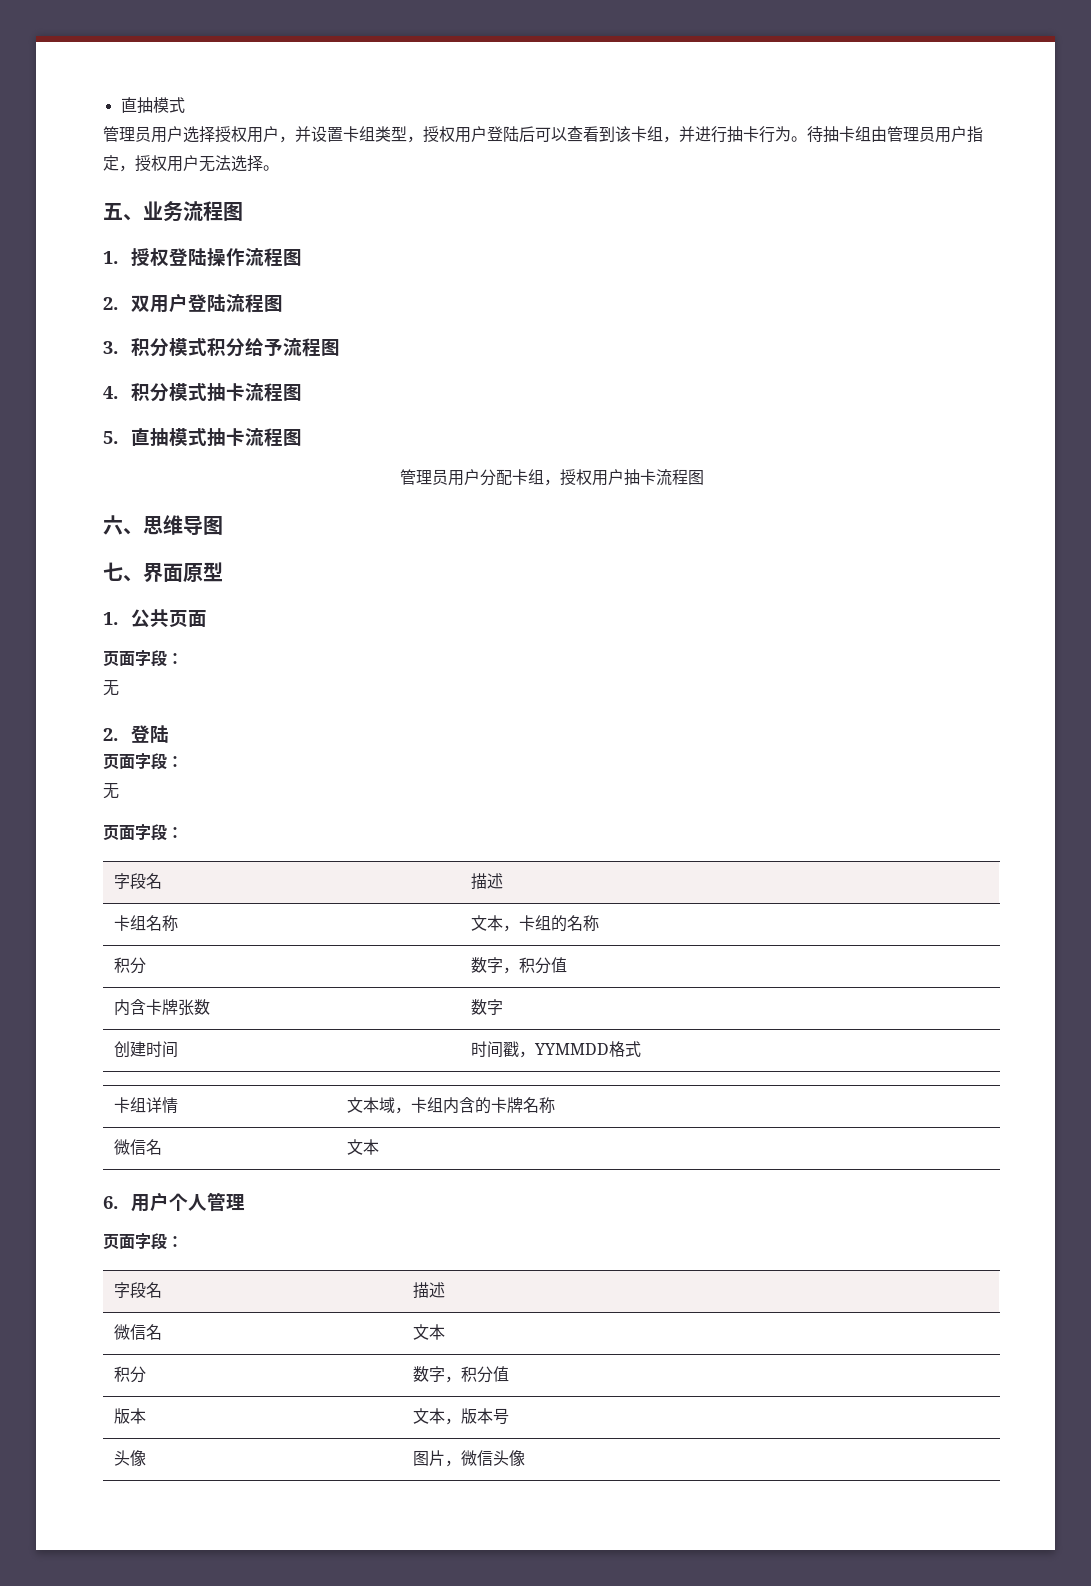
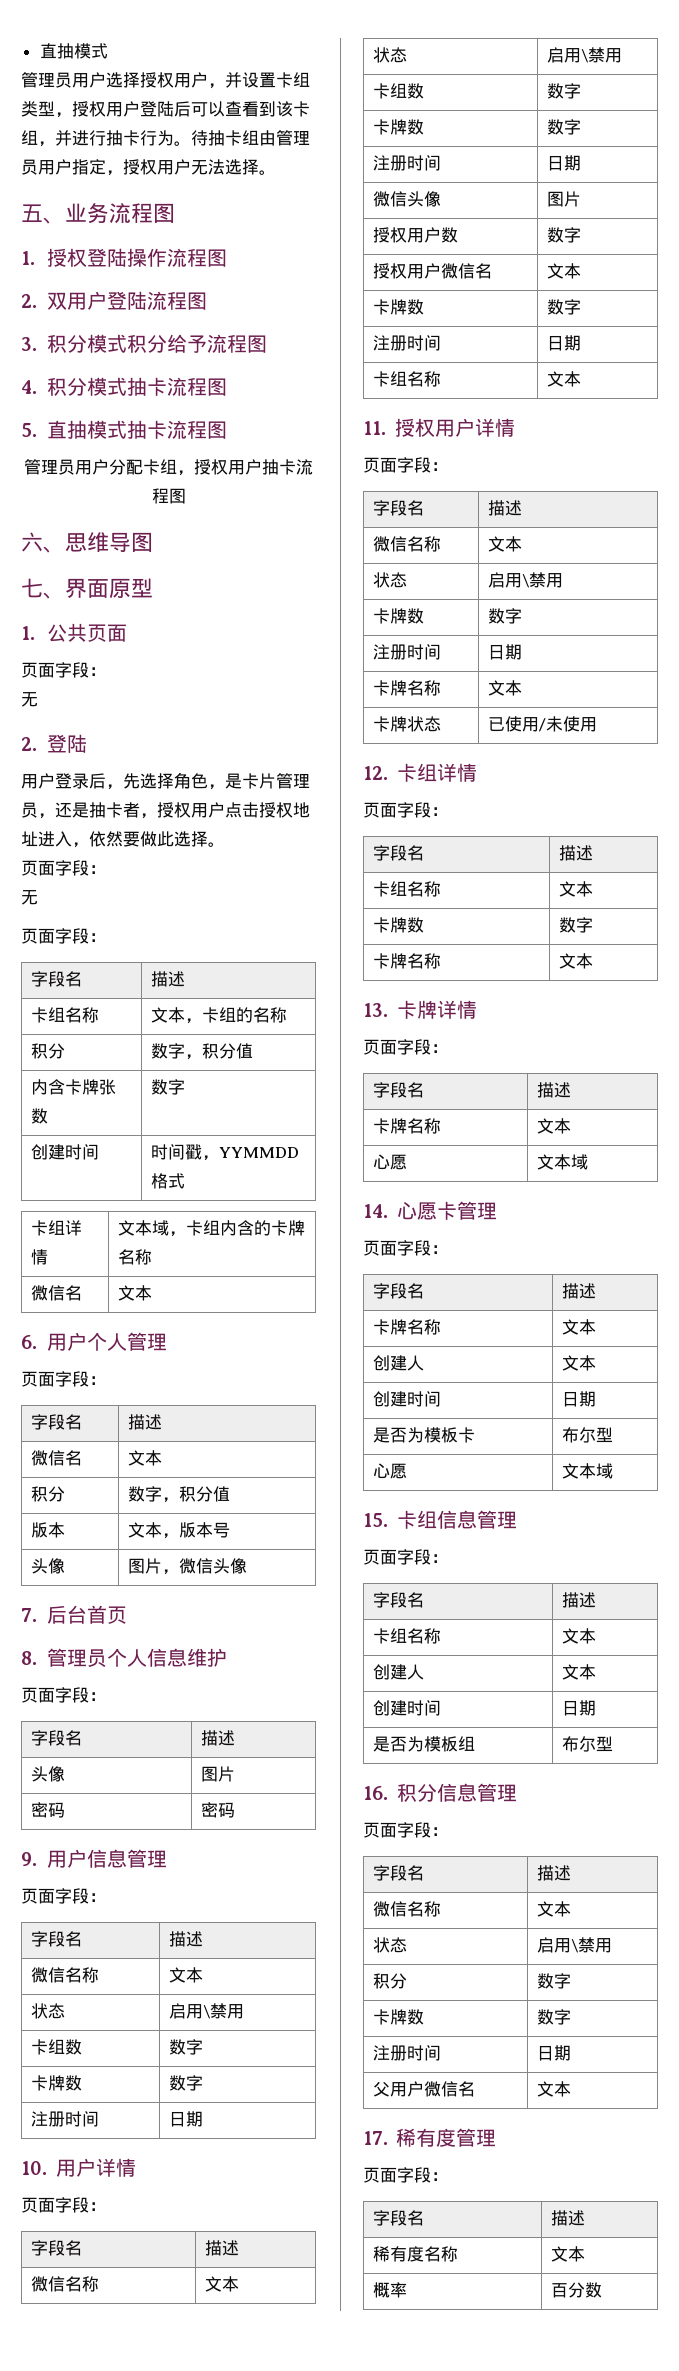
(170, 734) none -> [21,772,310,790] [21,802,310,819] [21,831,225,848] // 用户登录后，先选择角色，是卡片管理员，还是抽卡者，授权用户点击授权地址进入，依然要做此选择。
(525, 1458) none -> [21,1605,127,1624] [21,1648,227,1668] [21,1687,106,1703] [31,1730,83,1746] [201,1730,236,1746] [31,1766,66,1782] [201,1766,236,1782] [31,1802,66,1818] [201,1802,236,1818] [21,1849,167,1868] [21,1888,106,1904] [31,1931,83,1947] [169,1931,204,1947] [31,1967,100,1983] [169,1967,204,1983] [31,2003,66,2019] [169,2003,245,2019] [31,2039,83,2055] [169,2039,204,2055] [31,2075,83,2091] [169,2075,204,2091] [31,2111,100,2127] [169,2111,204,2127] [21,2158,136,2177] [21,2197,106,2213] [31,2240,83,2256] [205,2240,240,2256] [31,2276,100,2292] [205,2276,240,2292] [373,47,408,63] [547,47,623,63] [373,83,425,99] [547,83,582,99] [373,119,425,135] [547,119,582,135] [373,155,442,171] [547,155,582,171] [373,191,442,207] [547,191,582,207] [373,227,459,243] [547,227,582,243] [373,263,493,279] [547,263,582,279] [373,299,425,315] [547,299,582,315] [373,335,442,351] [547,335,582,351] [373,371,442,387] [547,371,582,387] [363,418,515,437] [363,457,448,473] [373,500,425,516] [488,500,523,516] [373,536,442,552] [488,536,523,552] [373,572,408,588] [488,572,564,588] [373,608,425,624] [488,608,523,624] [373,644,442,660] [488,644,523,660] [373,680,442,696] [488,680,523,696] [373,716,442,732] [488,716,598,732] [363,763,477,782] [363,802,448,818] [373,845,425,861] [559,845,594,861] [373,881,442,897] [559,881,594,897] [373,917,425,933] [559,917,594,933] [373,953,442,969] [559,953,594,969] [363,1000,477,1019] [363,1039,448,1055] [373,1082,425,1098] [537,1082,572,1098] [373,1118,442,1134] [537,1118,572,1134] [373,1154,408,1170] [537,1154,589,1170] [363,1201,497,1220] [363,1240,448,1256] [373,1283,425,1299] [562,1283,597,1299] [373,1319,442,1335] [562,1319,597,1335] [373,1355,425,1371] [562,1355,597,1371] [373,1391,442,1407] [562,1391,597,1407] [373,1427,476,1443] [562,1427,614,1443] [373,1463,408,1479] [562,1463,614,1479] [363,1510,517,1529] [363,1549,448,1565] [373,1592,425,1608] [562,1592,597,1608] [373,1628,442,1644] [562,1628,597,1644] [373,1664,425,1680] [562,1664,597,1680] [373,1700,442,1716] [562,1700,597,1716] [373,1736,476,1752] [562,1736,614,1752] [363,1783,517,1802] [363,1822,448,1838] [373,1865,425,1881] [537,1865,572,1881] [373,1901,442,1917] [537,1901,572,1917] [373,1937,408,1953] [537,1937,613,1953] [373,1973,408,1989] [537,1973,572,1989] [373,2009,425,2025] [537,2009,572,2025] [373,2045,442,2061] [537,2045,572,2061] [373,2081,476,2097] [537,2081,572,2097] [363,2128,497,2147] [363,2167,448,2183] [373,2210,425,2226] [551,2210,586,2226] [373,2246,459,2262] [551,2246,586,2262] [373,2282,408,2298] [551,2282,603,2298] // 7.后台首页 // 8.管理员个人信息维护 // 页面字段： // 字段名 | 描述 // 头像 | 图片 // 密码 | 密码 // 9.用户信息管理 // 页面字段： // 字段名 | 描述 // 微信名称 | 文本 // 状态 | 启用\禁用 // 卡组数 | 数字 // 卡牌数 | 数字 // 注册时间 | 日期 // 10.用户详情 // 页面字段： // 字段名 | 描述 // 微信名称 | 文本 // 状态 | 启用\禁用 // 卡组数 | 数字 // 卡牌数 | 数字 // 注册时间 | 日期 // 微信头像 | 图片 // 授权用户数 | 数字 // 授权用户微信名 | 文本 // 卡牌数 | 数字 // 注册时间 | 日期 // 卡组名称 | 文本 // 11.授权用户详情 // 页面字段： // 字段名 | 描述 // 微信名称 | 文本 // 状态 | 启用\禁用 // 卡牌数 | 数字 // 注册时间 | 日期 // 卡牌名称 | 文本 // 卡牌状态 | 已使用/未使用 // 12.卡组详情 // 页面字段： // 字段名 | 描述 // 卡组名称 | 文本 // 卡牌数 | 数字 // 卡牌名称 | 文本 // 13.卡牌详情 // 页面字段： // 字段名 | 描述 // 卡牌名称 | 文本 // 心愿 | 文本域 // 14.心愿卡管理 // 页面字段： // 字段名 | 描述 // 卡牌名称 | 文本 // 创建人 | 文本 // 创建时间 | 日期 // 是否为模板卡 | 布尔型 // 心愿 | 文本域 // 15.卡组信息管理 // 页面字段： // 字段名 | 描述 // 卡组名称 | 文本 // 创建人 | 文本 // 创建时间 | 日期 // 是否为模板组 | 布尔型 // 16.积分信息管理 // 页面字段： // 字段名 | 描述 // 微信名称 | 文本 // 状态 | 启用\禁用 // 积分 | 数字 // 卡牌数 | 数字 // 注册时间 | 日期 // 父用户微信名 | 文本 // 17.稀有度管理 // 页面字段： // 字段名 | 描述 // 稀有度名称 | 文本 // 概率 | 百分数

